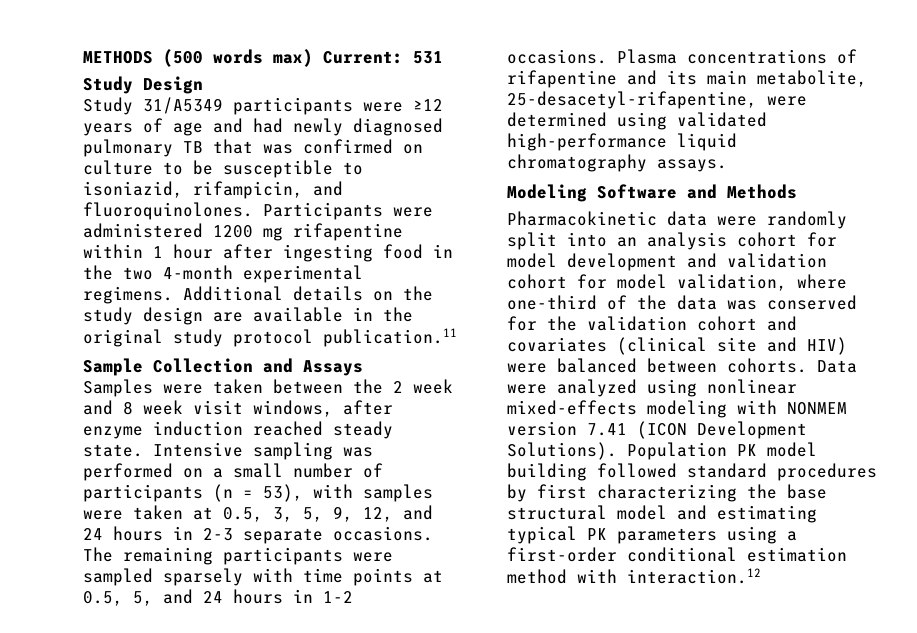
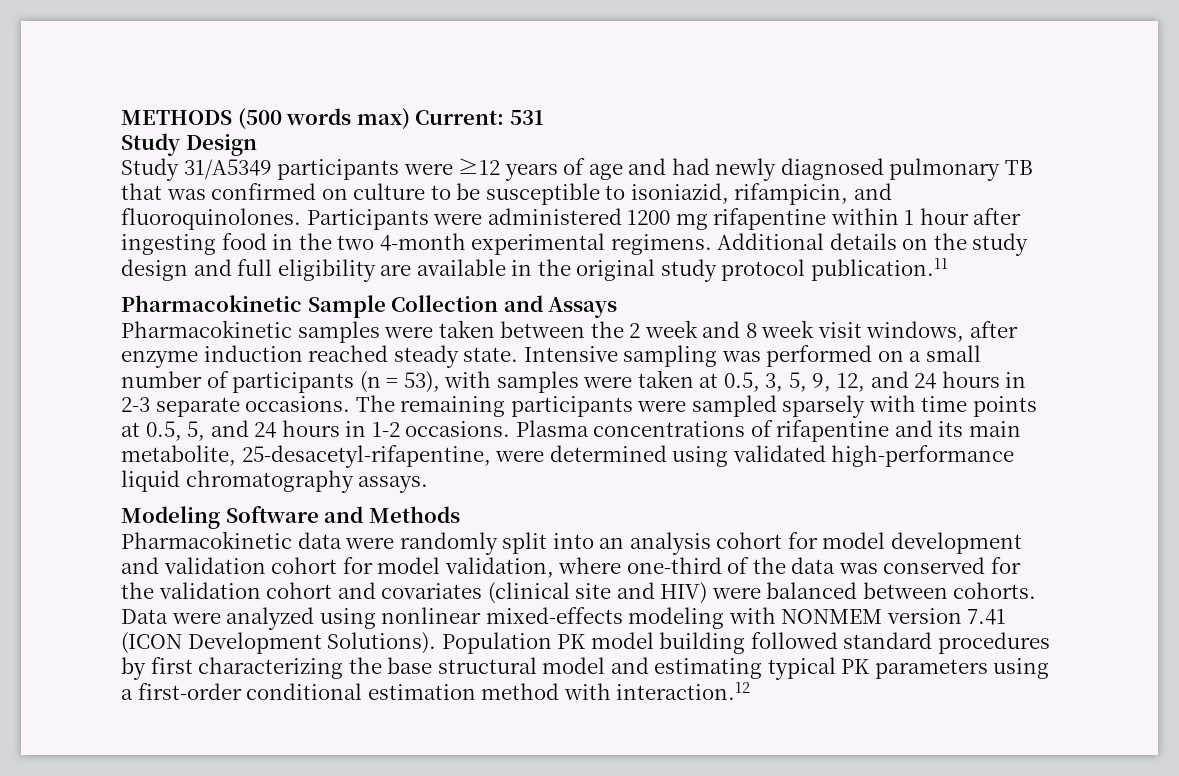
(203, 316) none -> [193,259,376,282] and full eligibility
(457, 337) none -> [121,295,302,312] Pharmacokinetic
[83,379,153,397] Samples -> [121,320,380,343] Pharmacokinetic samples

